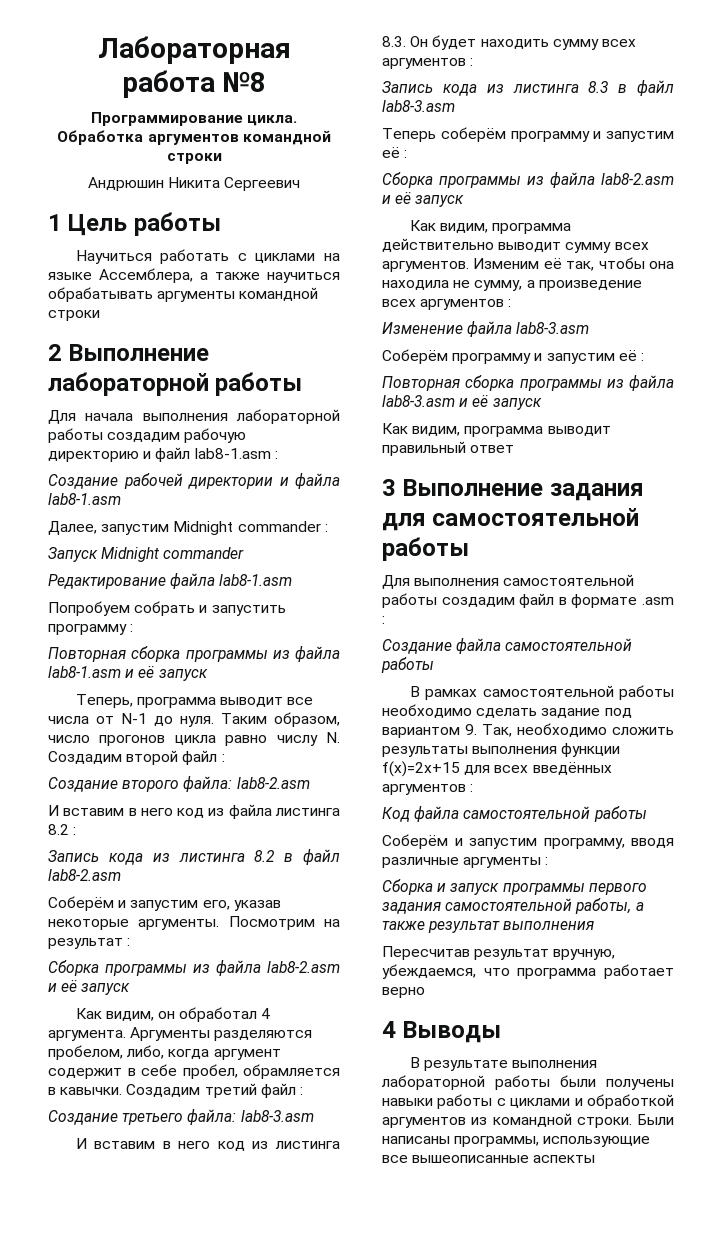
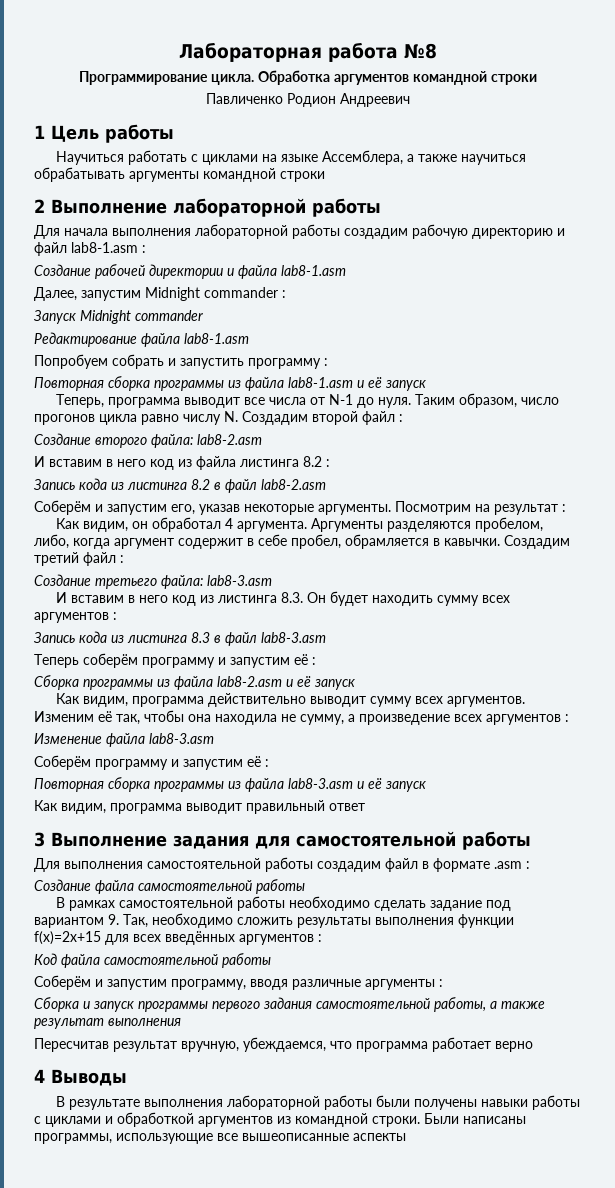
[87,177,301,191] Андрюшин Никита Сергеевич -> [205,93,410,107] Павличенко Родион Андреевич
[48,960,340,976] [48,980,131,995] // Сборка программы из файла lab8-2.asm и её запуск -> (566, 508) none

